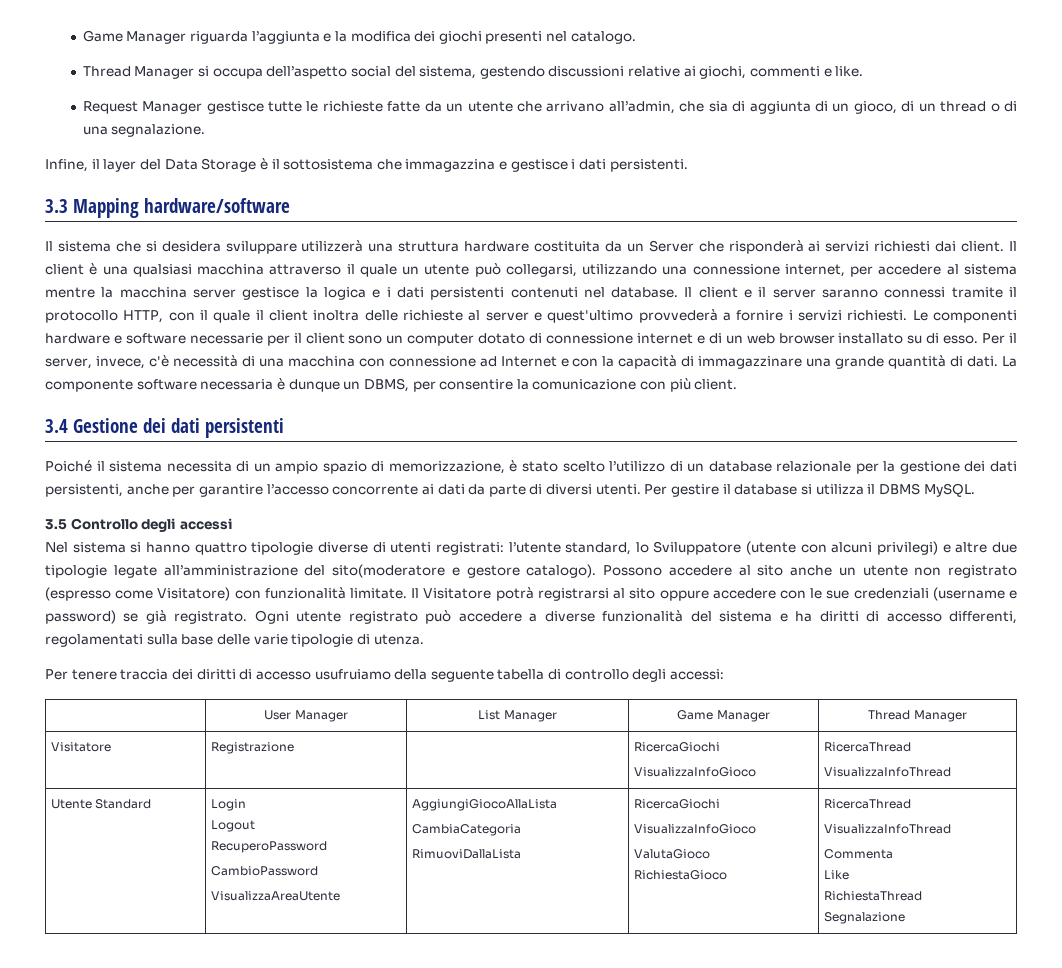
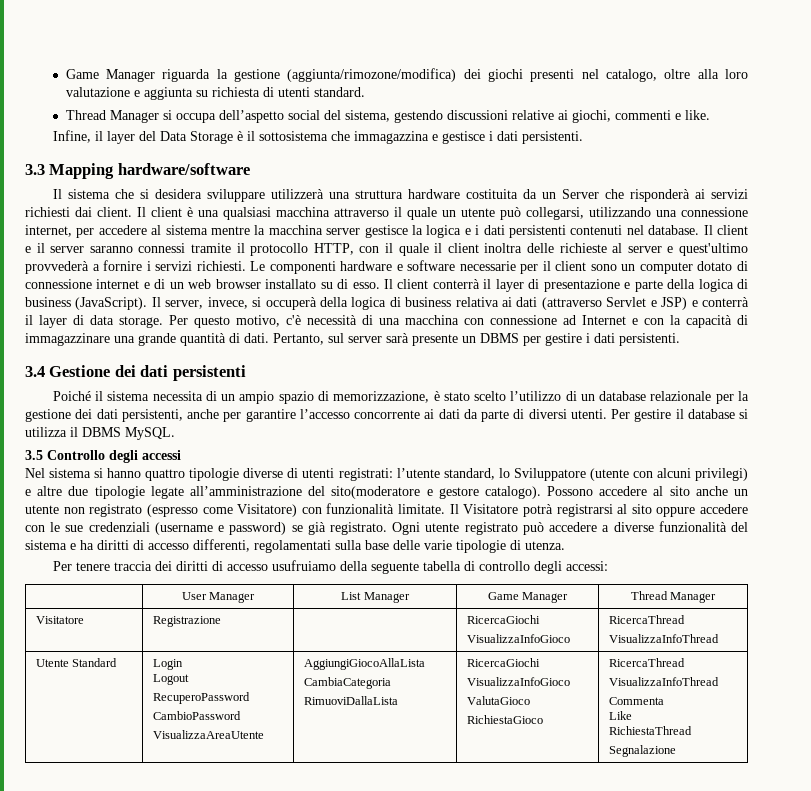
[251,31,636,44] l’aggiunta e la modifica dei giochi presenti nel catalogo. -> [216,68,748,82] [65,87,365,100] la gestione (aggiunta/rimozone/modifica) dei giochi presenti nel catalogo, oltre alla loro valutazione e aggiunta su richiesta di utenti standard.
[82,101,1017,114] [82,124,206,137] // Request Manager gestisce tutte le richieste fatte da un utente che arrivano all’admin, che sia di aggiunta di un gioco, di un thread o di una segnalazione. -> (710, 115) none
[982,333,1017,344] [45,356,145,369] Per il server, invece, -> [384,279,749,292] [25,297,750,310] [25,315,280,328] Il client conterrà il layer di presentazione e parte della logica di business (JavaScript). Il server, invece, si occuperà della logica di business relativa ai dati (attraverso Servlet e JSP) e conterrà il layer di data storage. Per questo motivo,
[1002,356,1018,367] [45,378,738,392] La componente software necessaria è dunque un DBMS, per consentire la comunicazione con più client. -> [273,333,680,346] Pertanto, sul server sarà presente un DBMS per gestire i dati persistenti.

